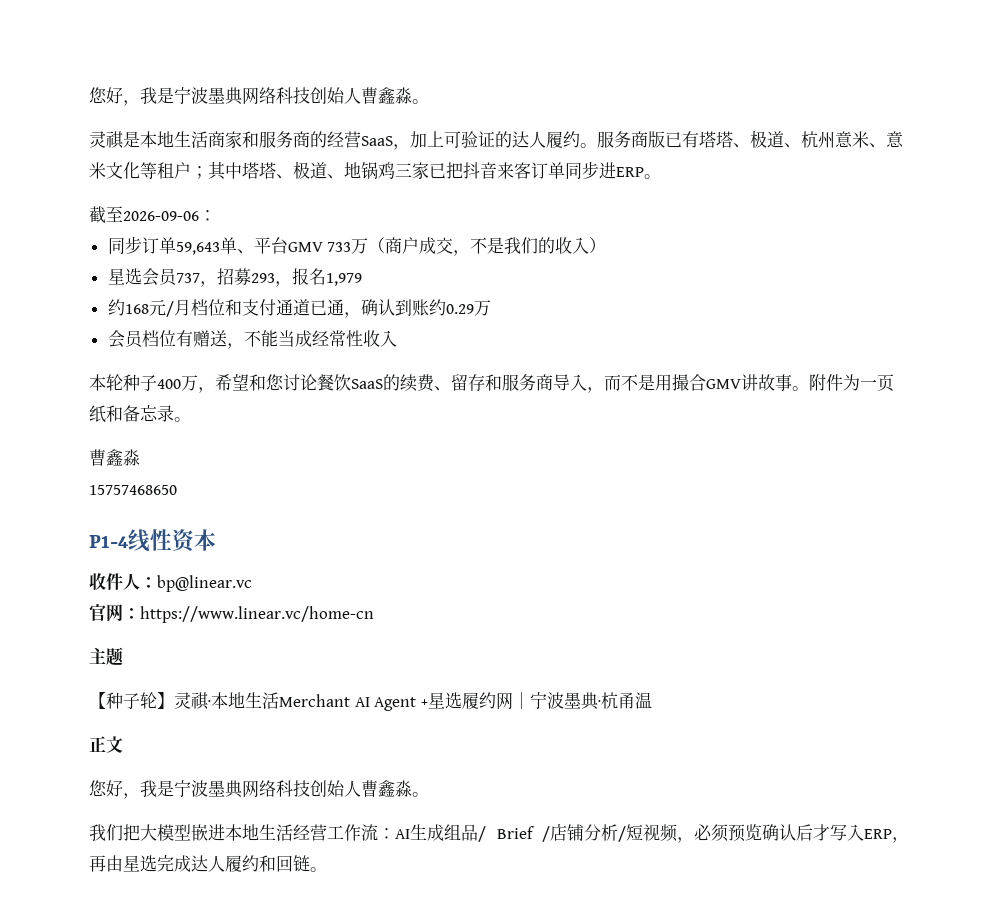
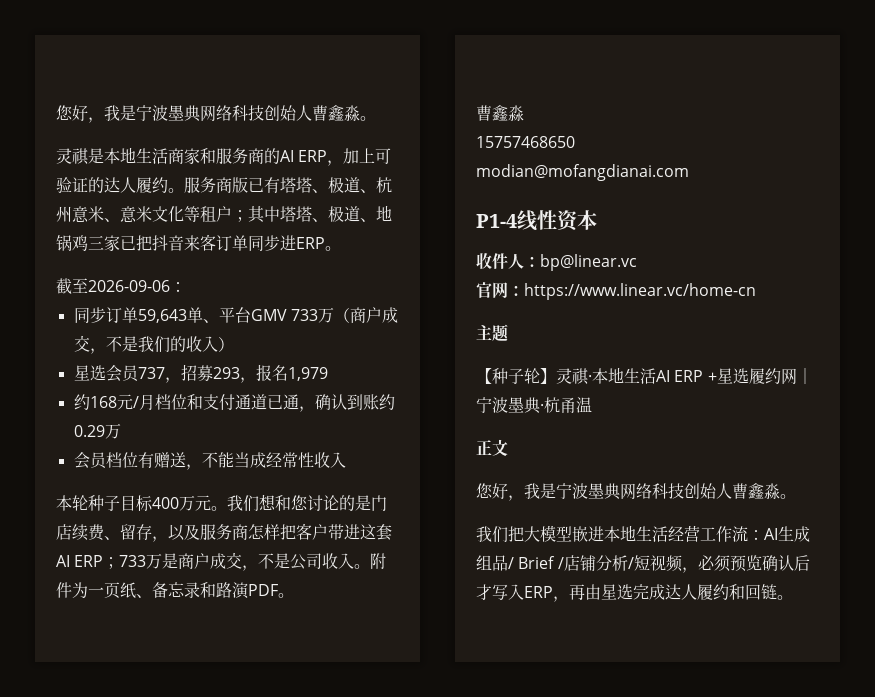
[327,131,393,148] 经营SaaS -> [280,150,328,162] AI ERP
[157,373,894,393] [89,405,174,423] 400万，希望和您讨论餐饮SaaS的续费、留存和服务商导入，而不是用撮合GMV讲故事。附件为一页纸和备忘录 -> [120,494,387,512] [56,523,392,542] [56,552,387,571] [56,582,278,599] 目标400万元。我们想和您讨论的是门店续费、留存，以及服务商怎样把客户带进这套AI ERP；733万是商户成交，不是公司收入。附件为一页纸、备忘录和路演PDF
(177, 490) none -> [476,164,689,181] // modian@mofangdianai.com
[279,694,417,711] Merchant AI Agent -> [656,370,704,382] AI ERP

